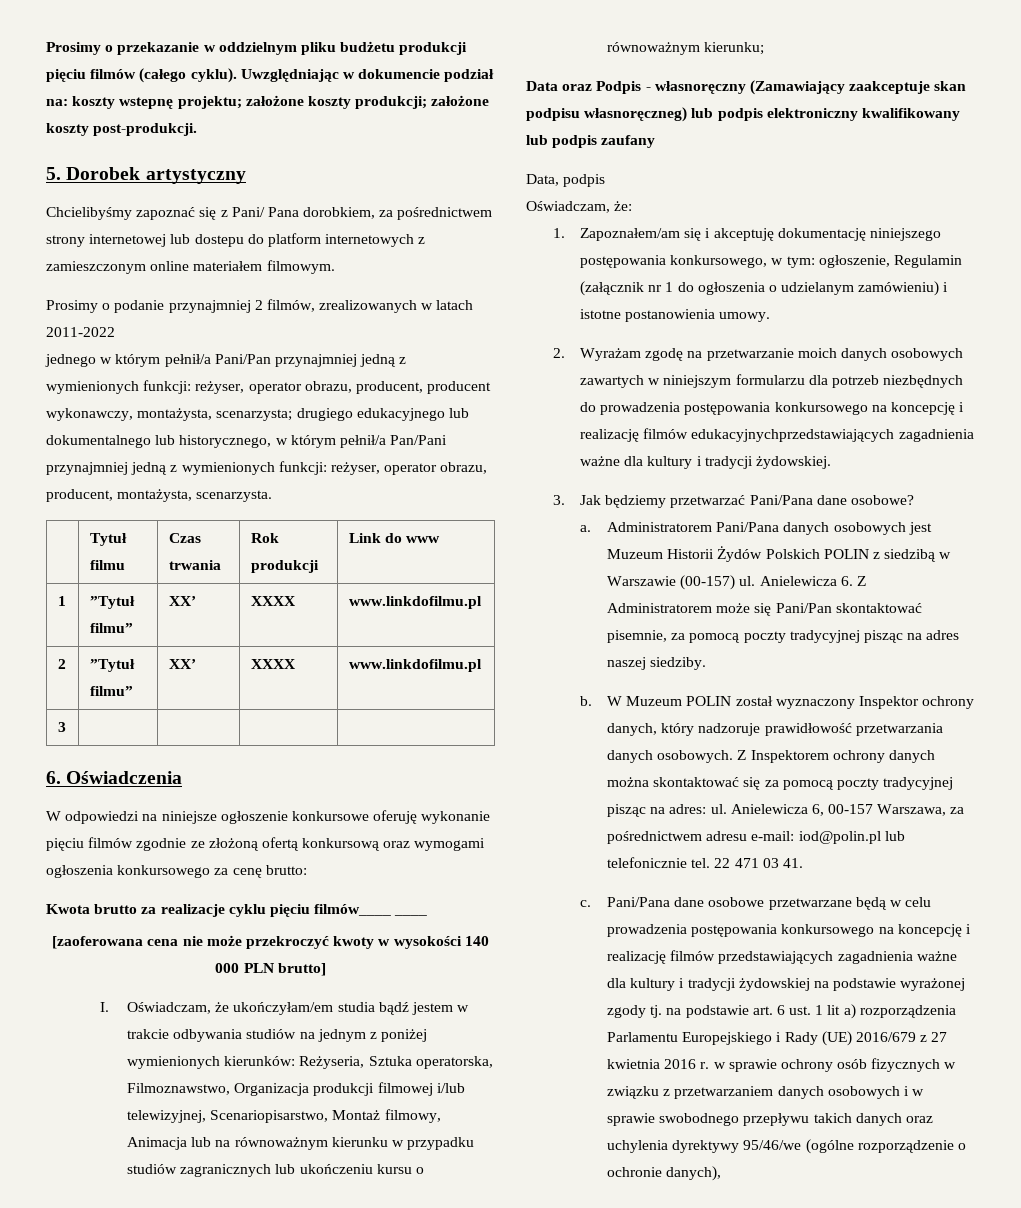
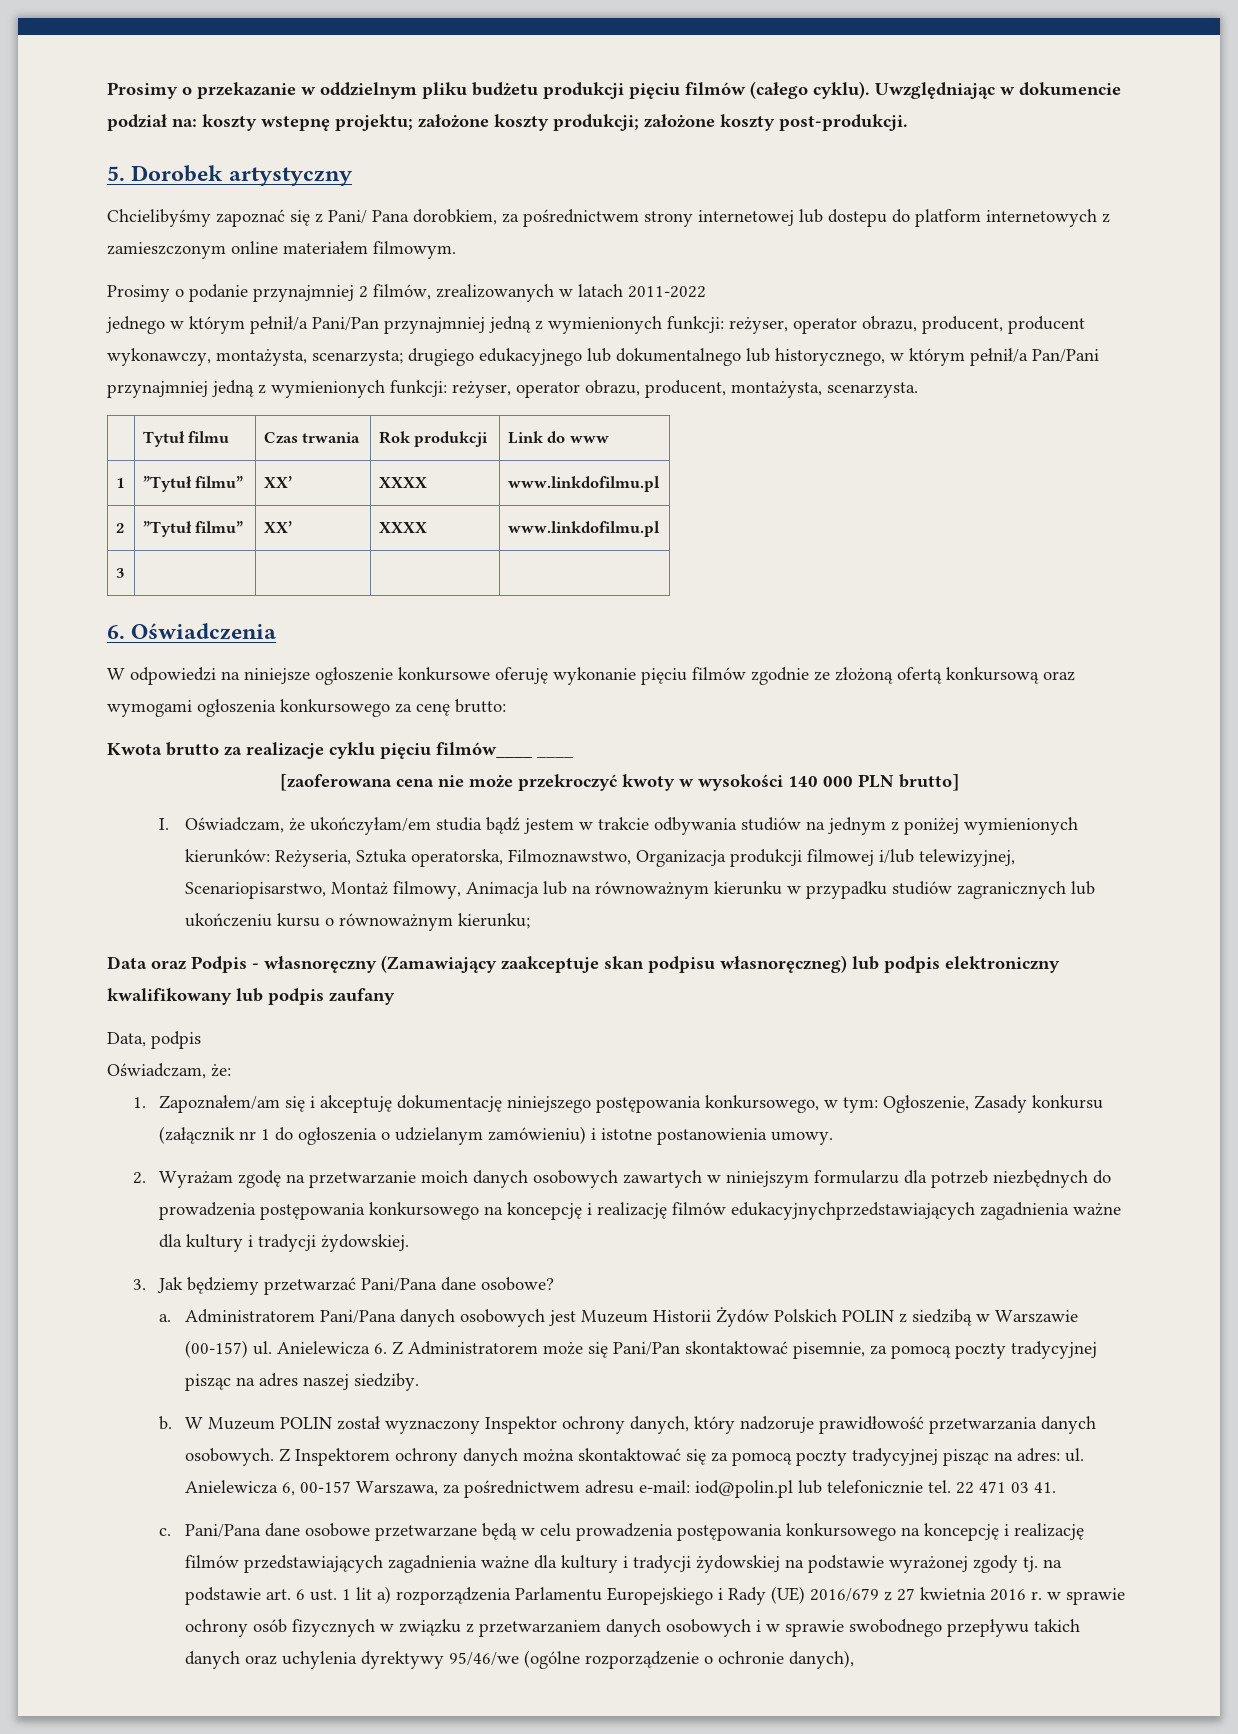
[818,255,962,268] ogłoszenie, Regulamin -> [882,1095,1103,1113] Ogłoszenie, Zasady konkursu

